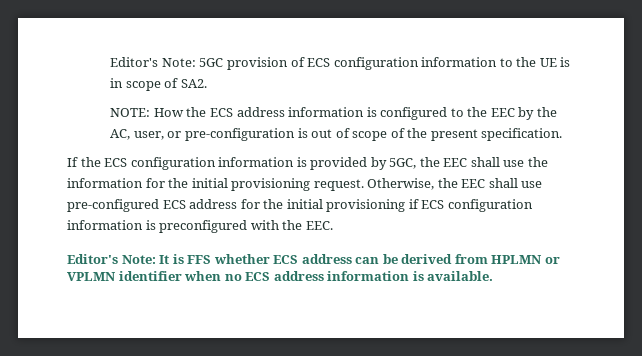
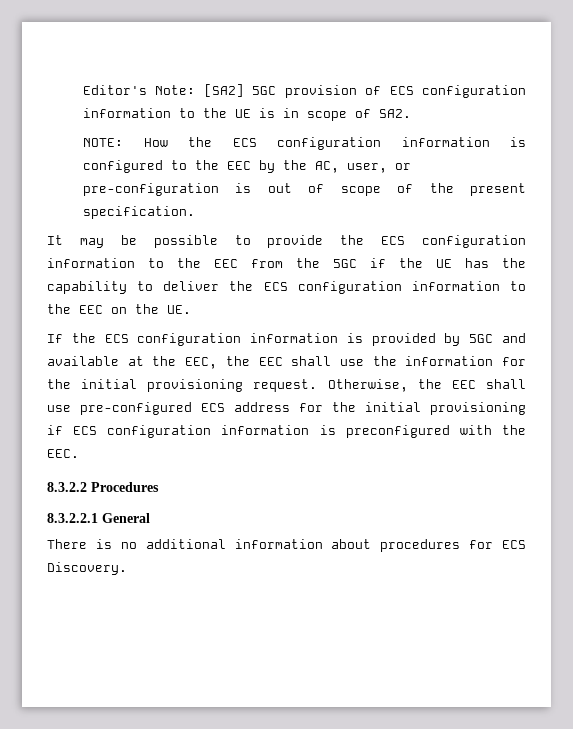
[110,57,196,67] Editor's Note: -> [83,84,244,97] Editor's Note: [SA2]
[236,107,285,117] address -> [277,137,382,150] configuration
(563, 134) none -> [47,235,526,248] [47,258,526,268] [47,281,526,294] [47,304,191,314] // It may be possible to provide the ECS configuration information to the EEC from the 5GC if the UE has the capability to deliver the ECS configuration information to the EEC on the UE.
[389,158,417,169] 5GC, -> [469,333,526,343] [47,356,218,369] 5GC and available at the EEC,
[67,254,560,264] [67,271,494,281] Editor's Note: It is FFS whether ECS address can be derived from HPLMN or VPLMN identifier when no ECS address information is available. -> [47,482,159,492] [47,513,150,523] [47,539,526,552] [47,562,127,575] 8.3.2.2 Procedures // 8.3.2.2.1 General // There is no additional information about procedures for ECS Discovery.

